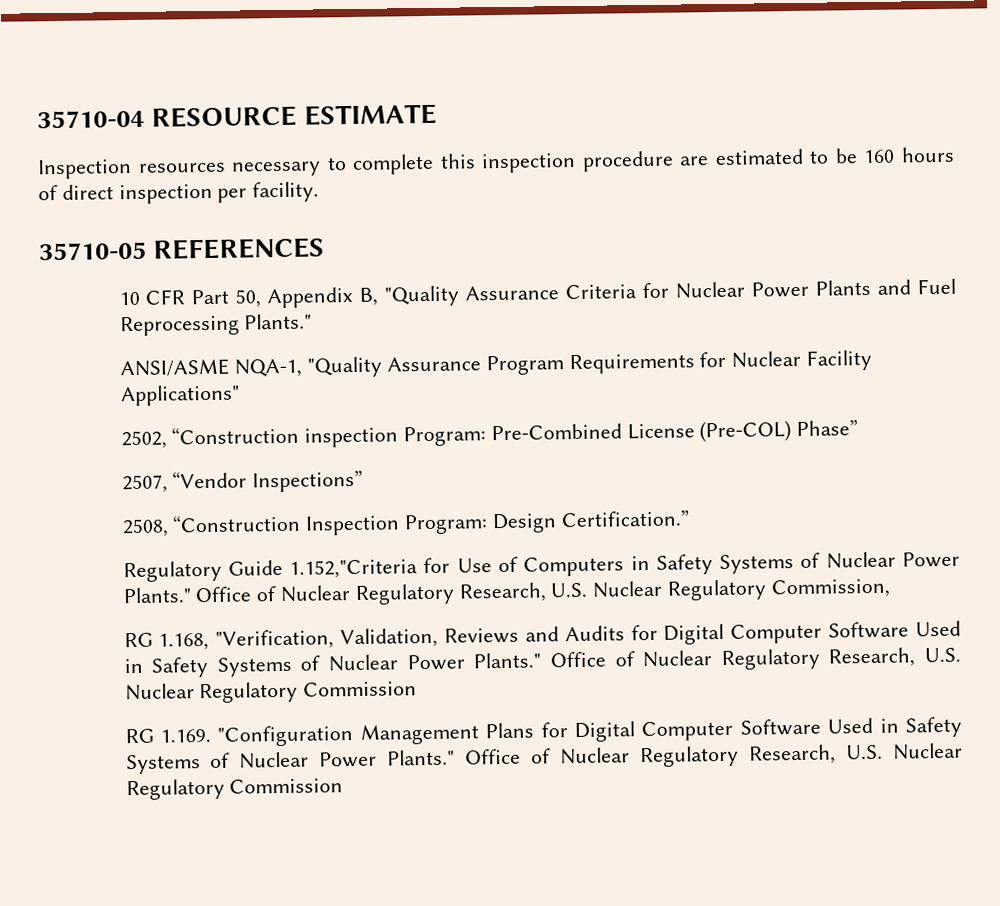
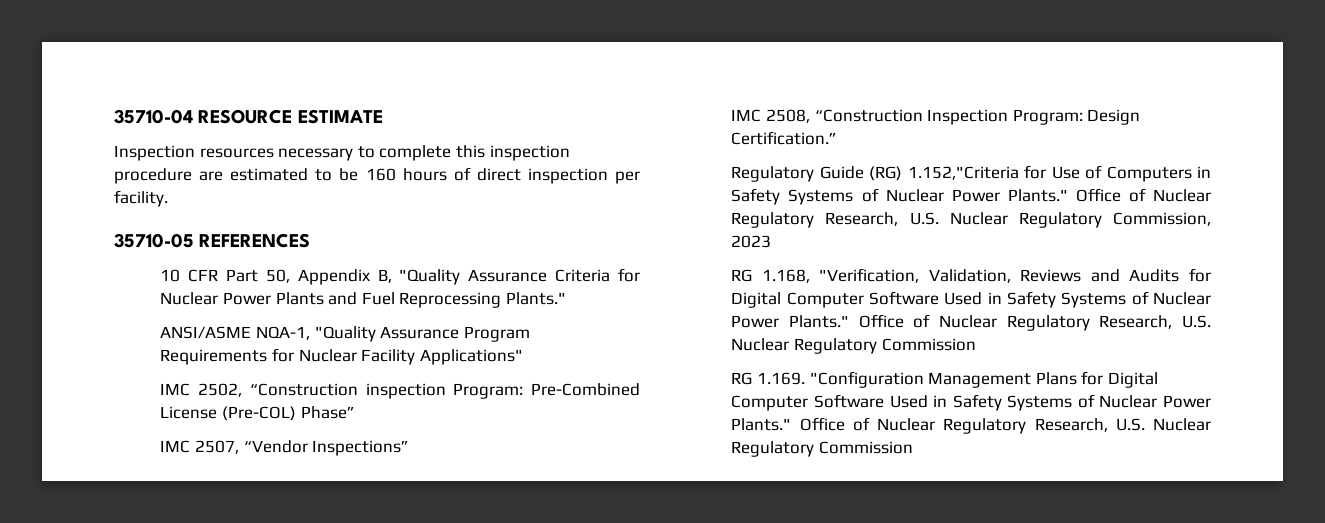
(240, 395) none -> [160,383,191,396] IMC
(859, 427) none -> [160,440,191,453] IMC
(364, 481) none -> [731,109,762,122] IMC
(283, 567) none -> [869,166,903,181] (RG)
(890, 588) none -> [731,235,772,248] 2023

